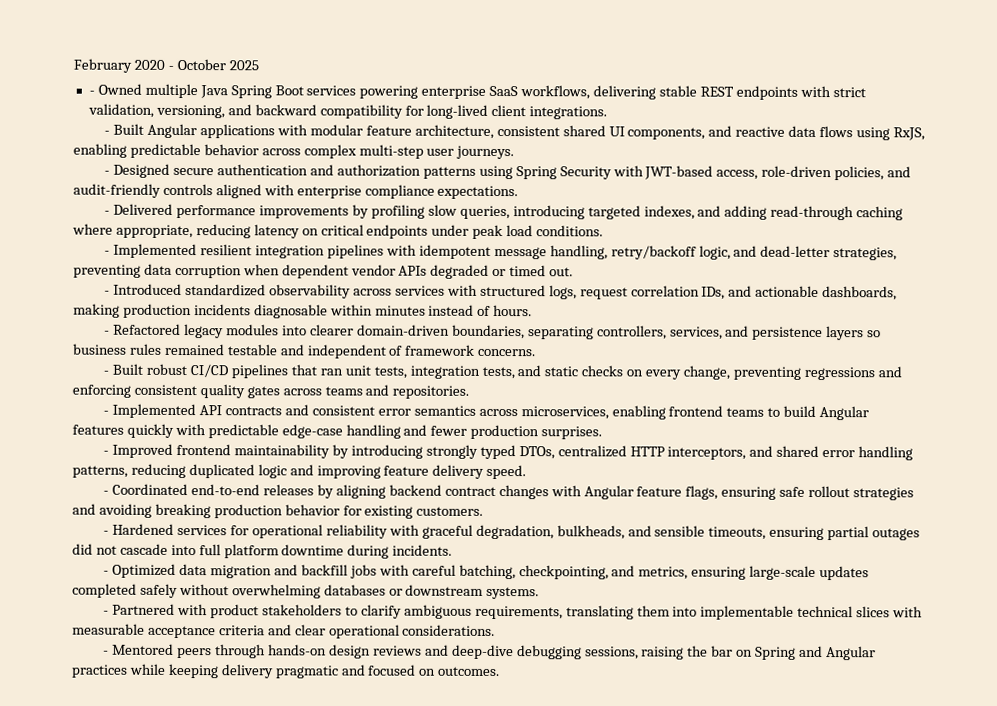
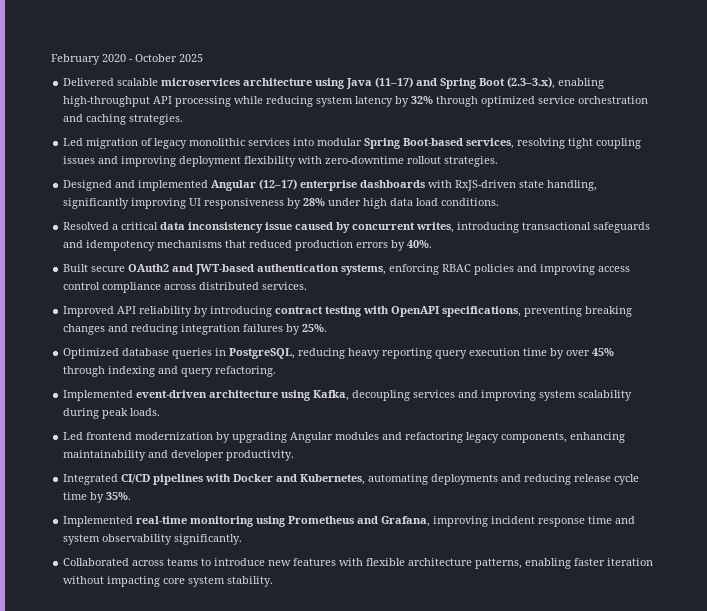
[88,83,866,100] [87,103,608,120] [104,123,925,141] [73,143,515,160] [104,163,912,181] [73,183,519,200] [104,203,904,221] [72,223,604,240] [104,243,898,261] [73,263,574,279] [104,283,898,301] [73,303,533,319] [104,323,882,341] [72,343,537,359] [103,363,902,381] [72,384,470,399] [103,403,870,421] [72,423,603,440] [103,443,914,461] [72,463,527,480] [103,483,915,501] [72,503,484,519] [103,523,921,541] [72,543,453,559] [103,563,870,581] [72,583,540,600] [103,603,924,620] [72,623,496,639] [103,643,876,661] [71,663,501,679] - Owned multiple Java Spring Boot services powering enterprise SaaS workflows, delivering stable REST endpoints with strict validation, versioning, and backward compatibility for long-lived client integrations. // - Built Angular applications with modular feature architecture, consistent shared UI components, and reactive data flows using RxJS, enabling predictable behavior across complex multi-step user journeys. // - Designed secure authentication and authorization patterns using Spring Security with JWT-based access, role-driven policies, and audit-friendly controls aligned with enterprise compliance expectations. // - Delivered performance improvements by profiling slow queries, introducing targeted indexes, and adding read-through caching where appropriate, reducing latency on critical endpoints under peak load conditions. // - Implemented resilient integration pipelines with idempotent message handling, retry/backoff logic, and dead-letter strategies, preventing data corruption when dependent vendor APIs degraded or timed out. // - Introduced standardized observability across services with structured logs, request correlation IDs, and actionable dashboards, making production incidents diagnosable within minutes instead of hours. // - Refactored legacy modules into clearer domain-driven boundaries, separating controllers, services, and persistence layers so business rules remained testable and independent of framework concerns. // - Built robust CI/CD pipelines that ran unit tests, integration tests, and static checks on every change, preventing regressions and enforcing consistent quality gates across teams and repositories. // - Implemented API contracts and consistent error semantics across microservices, enabling frontend teams to build Angular features quickly with predictable edge-case handling and fewer production surprises. // - Improved frontend maintainability by introducing strongly typed DTOs, centralized HTTP interceptors, and shared error handling patterns, reducing duplicated logic and improving feature delivery speed. // - Coordinated end-to-end releases by aligning backend contract changes with Angular feature flags, ensuring safe rollout strategies and avoiding breaking production behavior for existing customers. // - Hardened services for operational reliability with graceful degradation, bulkheads, and sensible timeouts, ensuring partial outages did not cascade into full platform downtime during incidents. // - Optimized data migration and backfill jobs with careful batching, checkpointing, and metrics, ensuring large-scale updates completed safely without overwhelming databases or downstream systems. // - Partnered with product stakeholders to clarify ambiguous requirements, translating them into implementable technical slices with measurable acceptance criteria and clear operational considerations. // - Mentored peers through hands-on design reviews and deep-dive debugging sessions, raising the bar on Spring and Angular practices while keeping delivery pragmatic and focused on outcomes. -> [63,77,605,89] [63,96,649,107] [63,114,184,125] [63,138,642,149] [63,156,499,167] [63,179,598,191] [63,198,500,209] [63,222,651,233] [63,240,433,251] [63,264,631,275] [63,282,308,293] [63,306,633,317] [63,324,328,335] [63,348,615,359] [63,366,277,377] [63,390,633,401] [63,408,161,419] [63,432,626,443] [63,450,295,461] [63,474,640,485] [63,492,132,503] [63,516,636,527] [63,534,243,545] [63,558,654,569] [63,576,274,587] Delivered scalable microservices architecture using Java (11–17) and Spring Boot (2.3–3.x), enabling high-throughput API processing while reducing system latency by 32% through optimized service orchestration and caching strategies. // Led migration of legacy monolithic services into modular Spring Boot-based services, resolving tight coupling issues and improving deployment flexibility with zero-downtime rollout strategies. // Designed and implemented Angular (12–17) enterprise dashboards with RxJS-driven state handling, significantly improving UI responsiveness by 28% under high data load conditions. // Resolved a critical data inconsistency issue caused by concurrent writes, introducing transactional safeguards and idempotency mechanisms that reduced production errors by 40%. // Built secure OAuth2 and JWT-based authentication systems, enforcing RBAC policies and improving access control compliance across distributed services. // Improved API reliability by introducing contract testing with OpenAPI specifications, preventing breaking changes and reducing integration failures by 25%. // Optimized database queries in PostgreSQL, reducing heavy reporting query execution time by over 45% through indexing and query refactoring. // Implemented event-driven architecture using Kafka, decoupling services and improving system scalability during peak loads. // Led frontend modernization by upgrading Angular modules and refactoring legacy components, enhancing maintainability and developer productivity. // Integrated CI/CD pipelines with Docker and Kubernetes, automating deployments and reducing release cycle time by 35%. // Implemented real-time monitoring using Prometheus and Grafana, improving incident response time and system observability significantly. // Collaborated across teams to introduce new features with flexible architecture patterns, enabling faster iteration without impacting core system stability.

